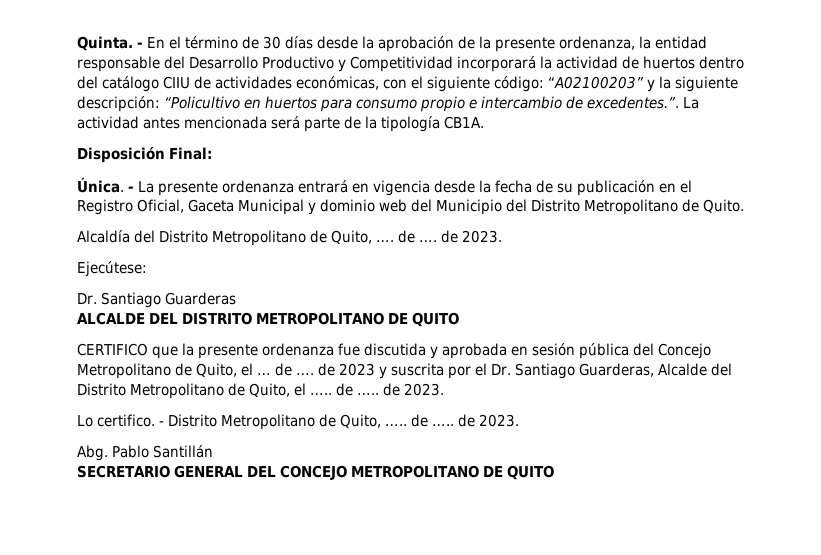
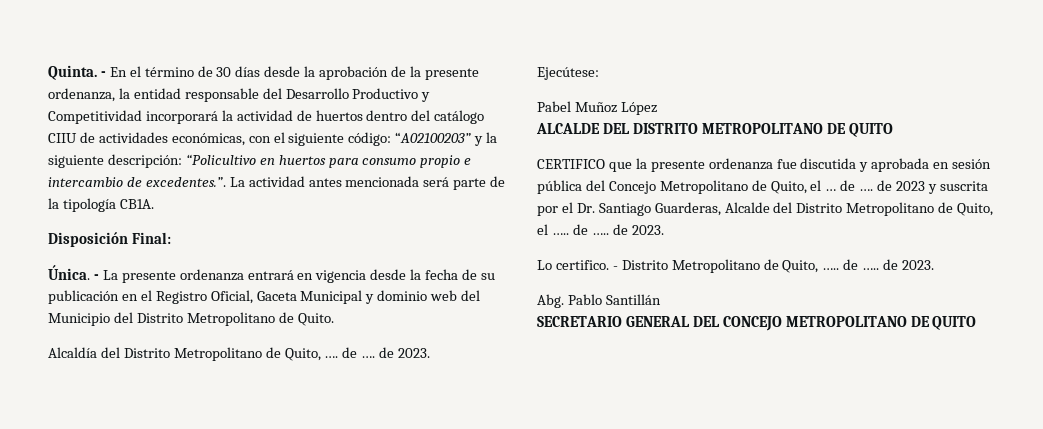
[77,292,236,308] Dr. Santiago Guarderas -> [537,101,657,115] Pabel Muñoz López

